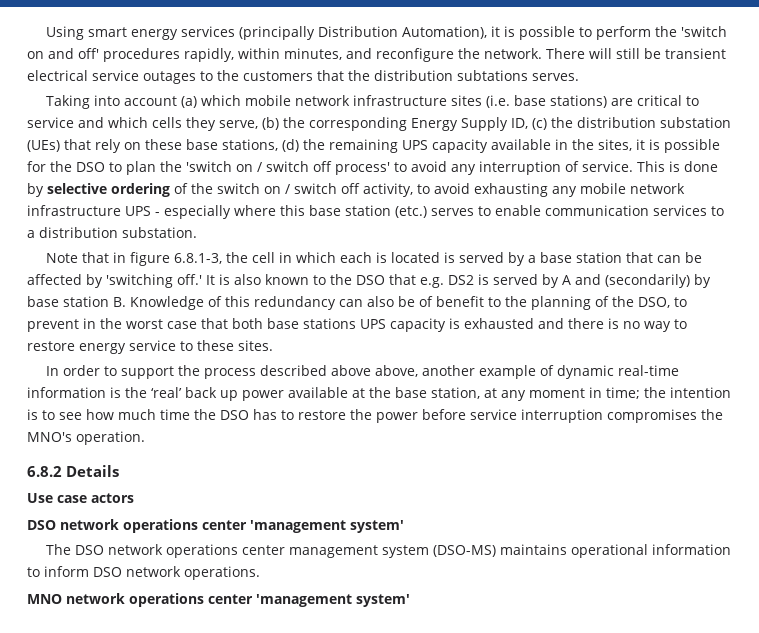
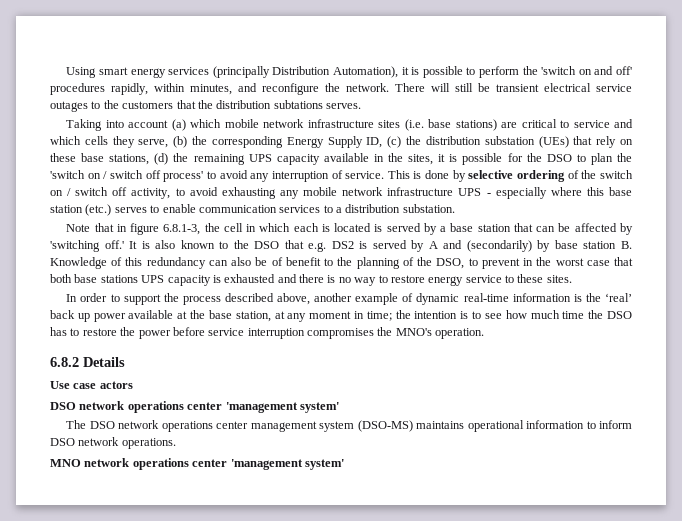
[330,365,371,376] above -> (274, 297) none

